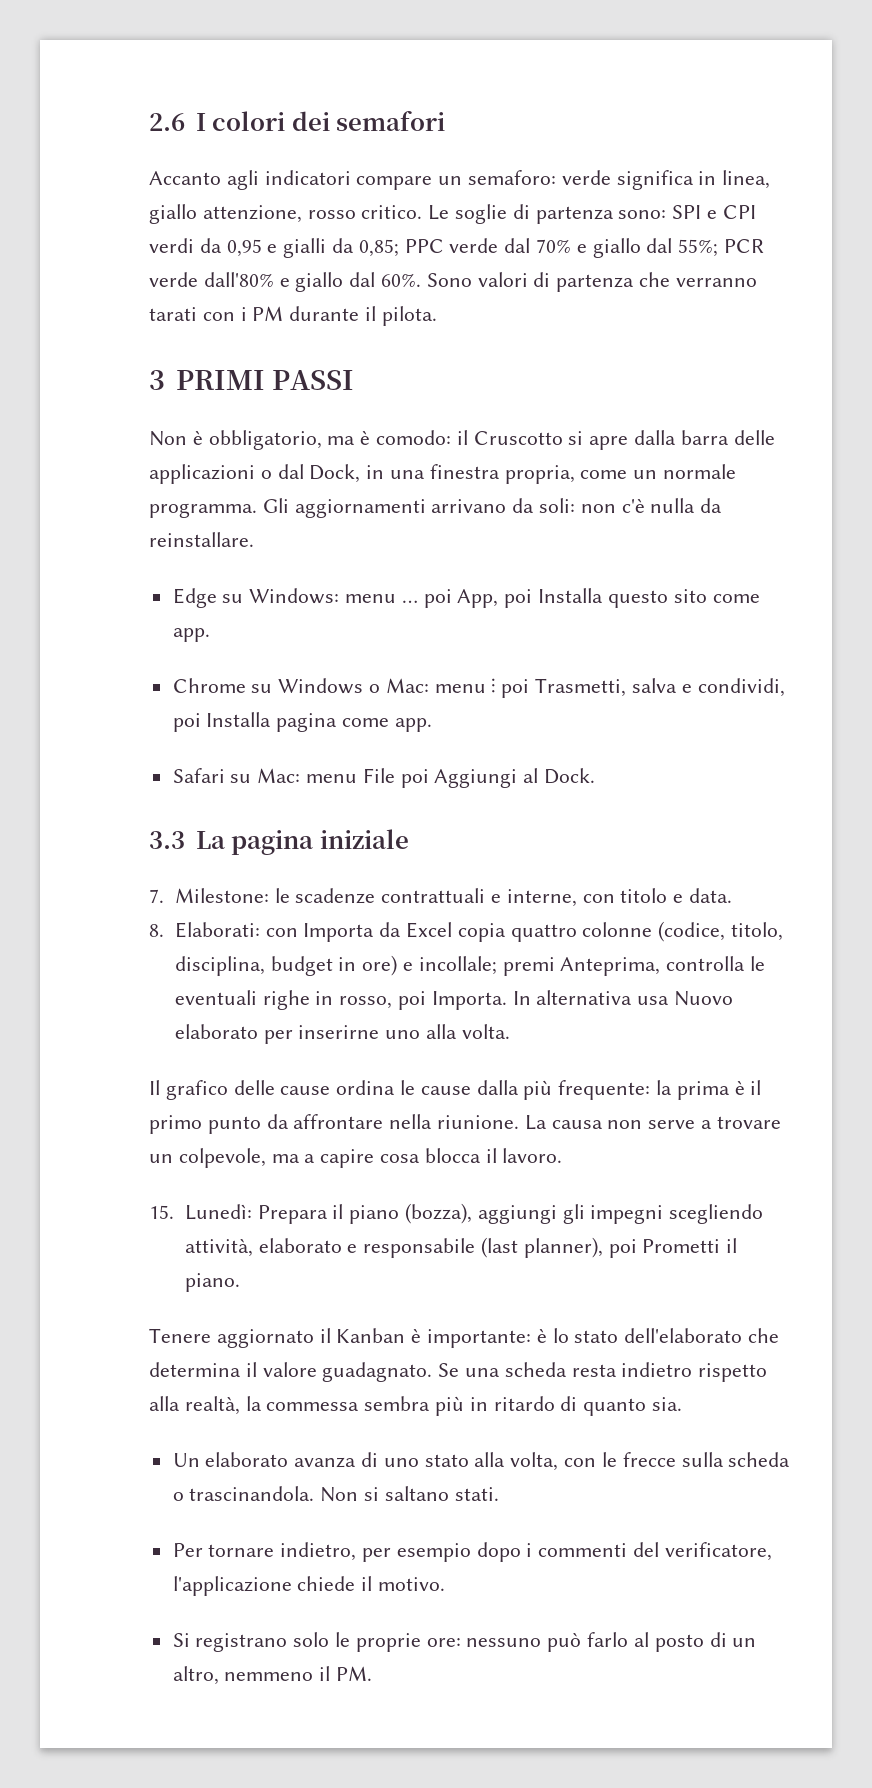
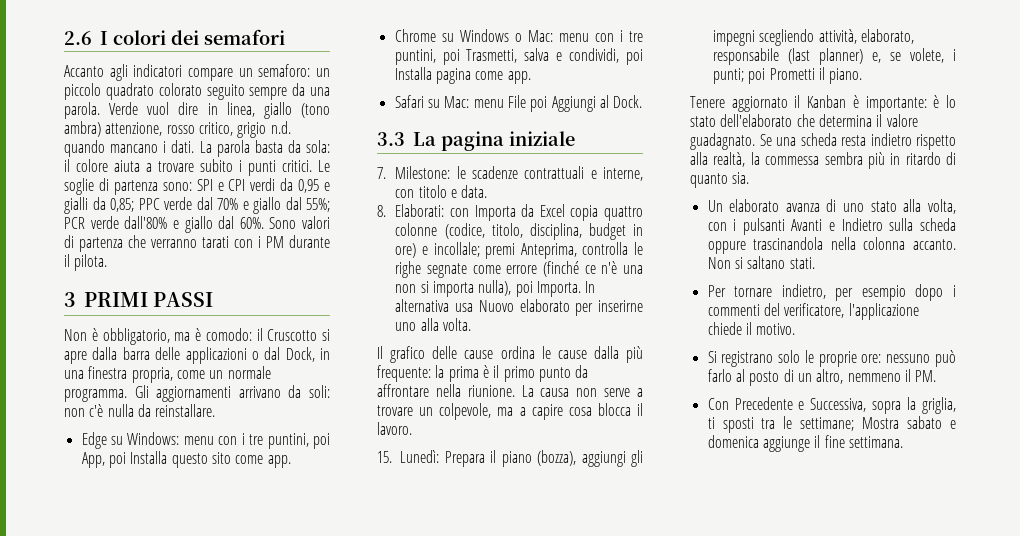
[561,170,771,190] [149,204,423,224] verde significa in linea, giallo attenzione, rosso critico. -> [316,68,330,77] [64,83,330,100] [64,102,330,119] [64,121,291,138] [64,140,330,157] [64,159,312,176] un piccolo quadrato colorato seguito sempre da una parola. Verde vuol dire in linea, giallo (tono ambra) attenzione, rosso critico, grigio n.d. quando mancano i dati. La parola basta da sola: il colore aiuta a trovare subito i punti critici.
[401,600,418,603] … -> [218,433,309,449] con i tre puntini,
[491,678,496,693] ⋮ -> [594,30,643,42] [394,49,436,65] con i tre puntini,
[174,990,393,1010] eventuali righe in rosso, -> [395,261,643,278] [395,280,512,297] righe segnate come errore (finché ce n'è una non si importa nulla),
[258,1237,603,1258] elaborato e responsabile (last planner), -> [860,29,914,44] [713,48,956,65] [713,68,744,84] elaborato, responsabile (last planner) e, se volete, i punti;
[601,1452,791,1467] [172,1486,315,1501] le frecce sulla scheda o trascinandola. -> [733,218,956,235] [707,237,956,254] i pulsanti Avanti e Indietro sulla scheda oppure trascinandola nella colonna accanto.
(373, 1673) none -> [707,397,956,414] [707,416,956,433] [707,435,903,452] // Con Precedente e Successiva, sopra la griglia, ti sposti tra le settimane; Mostra sabato e domenica aggiunge il fine settimana.

